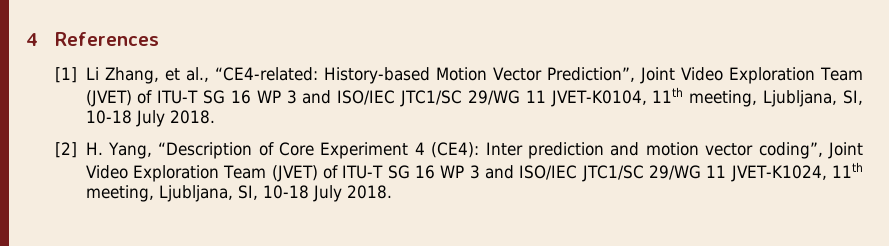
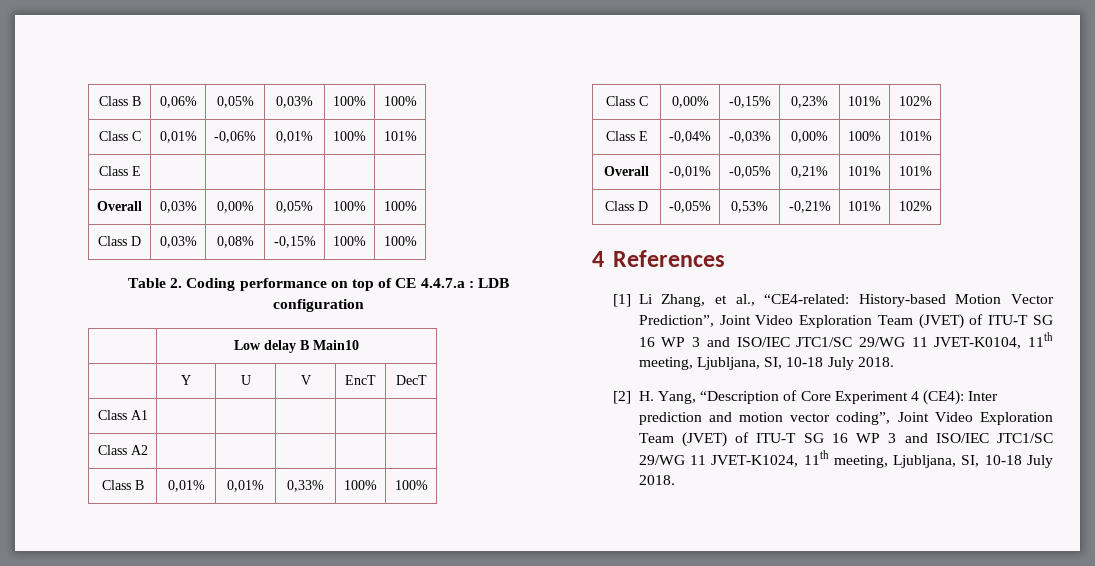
(26, 39) none -> [98,96,141,106] [159,96,197,108] [216,96,254,108] [276,96,313,108] [333,96,366,106] [383,96,417,106] [98,131,141,141] [159,131,197,143] [214,131,256,143] [276,131,313,143] [333,131,366,141] [383,131,417,141] [98,166,141,176] [97,201,142,211] [159,201,197,213] [216,201,254,213] [276,201,313,213] [333,201,366,211] [383,201,417,211] [98,236,141,246] [159,236,197,248] [216,236,254,248] [273,236,316,248] [333,236,366,246] [383,236,417,246] [128,278,509,291] [273,299,364,312] [234,340,359,353] [181,375,191,385] [240,375,251,385] [300,375,311,385] [345,375,376,385] [395,375,427,385] [97,410,148,420] [97,445,148,455] [101,480,144,490] [167,480,205,492] [227,480,264,492] [287,480,324,492] [344,480,377,490] [394,480,428,490] [605,96,648,106] [671,96,709,108] [728,96,771,108] [791,96,828,108] [848,96,881,106] [898,96,932,106] [605,131,648,141] [669,131,711,143] [728,131,771,143] [791,131,828,143] [848,131,881,141] [898,131,932,141] [604,166,649,176] [669,166,711,178] [728,166,771,178] [791,166,828,178] [848,166,881,176] [898,166,932,176] [605,201,648,211] [669,201,711,213] [731,201,768,213] [788,201,831,213] [848,201,881,211] [898,201,932,211] Class B | 0,06% | 0,05% | 0,03% | 100% | 100% // Class C | 0,01% | -0,06% | 0,01% | 100% | 101% // Class E | | | | | // Overall | 0,03% | 0,00% | 0,05% | 100% | 100% // Class D | 0,03% | 0,08% | -0,15% | 100% | 100% // Table 2. Coding performance on top of CE 4.4.7.a : LDB configuration // | Low delay B Main10 // | Y | U | V | EncT | DecT // Class A1 | | | | | // Class A2 | | | | | // Class B | 0,01% | 0,01% | 0,33% | 100% | 100% // Class C | 0,00% | -0,15% | 0,23% | 101% | 102% // Class E | -0,04% | -0,03% | 0,00% | 100% | 101% // Overall | -0,01% | -0,05% | 0,21% | 101% | 101% // Class D | -0,05% | 0,53% | -0,21% | 101% | 102% //

